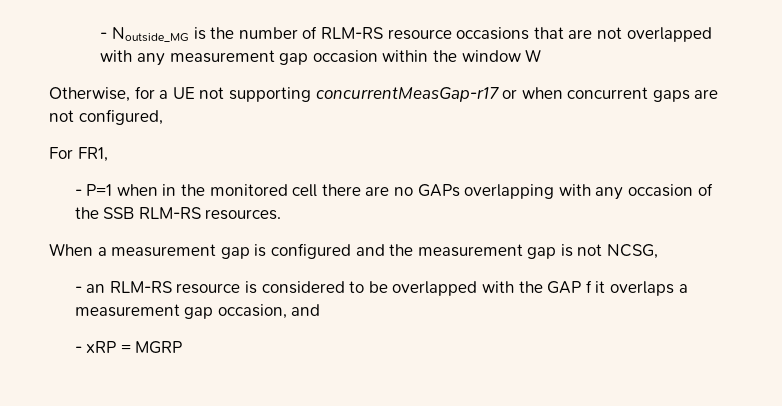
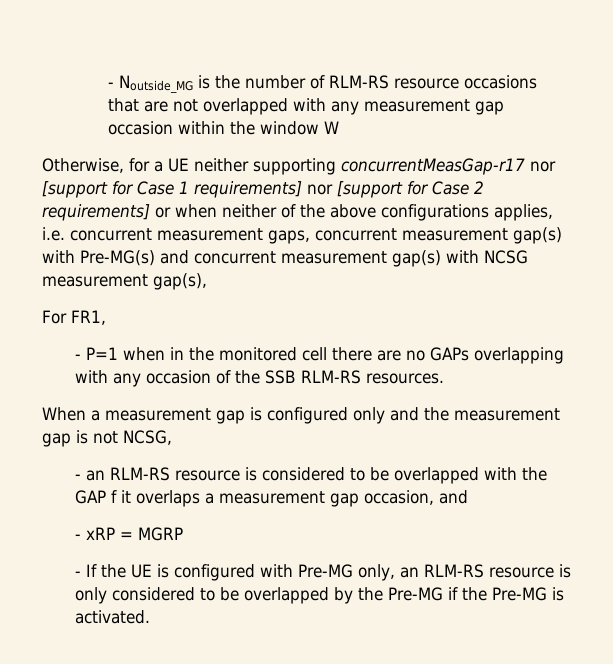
[199,87,225,99] not -> [194,158,249,172] neither
[502,87,719,102] [49,109,163,125] or when concurrent gaps are not configured, -> [530,161,556,172] [42,181,484,198] [42,204,553,221] [42,227,562,244] [42,250,528,267] [42,273,207,290] nor [support for Case 1 requirements] nor [support for Case 2 requirements] or when neither of the above configurations applies, i.e. concurrent measurement gaps, concurrent measurement gap(s) with Pre-MG(s) and concurrent measurement gap(s) with NCSG measurement gap(s),
(351, 251) none -> [353,407,385,424] only
(183, 347) none -> [74,564,571,581] [74,587,564,604] [74,610,150,624] // - If the UE is configured with Pre-MG only, an RLM-RS resource is only considered to be overlapped by the Pre-MG if the Pre-MG is activated.

